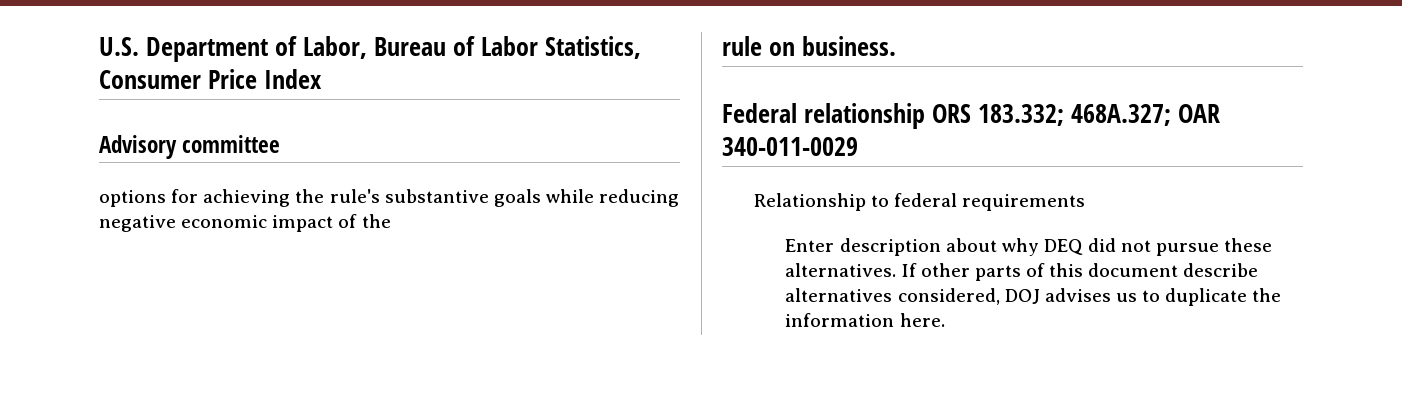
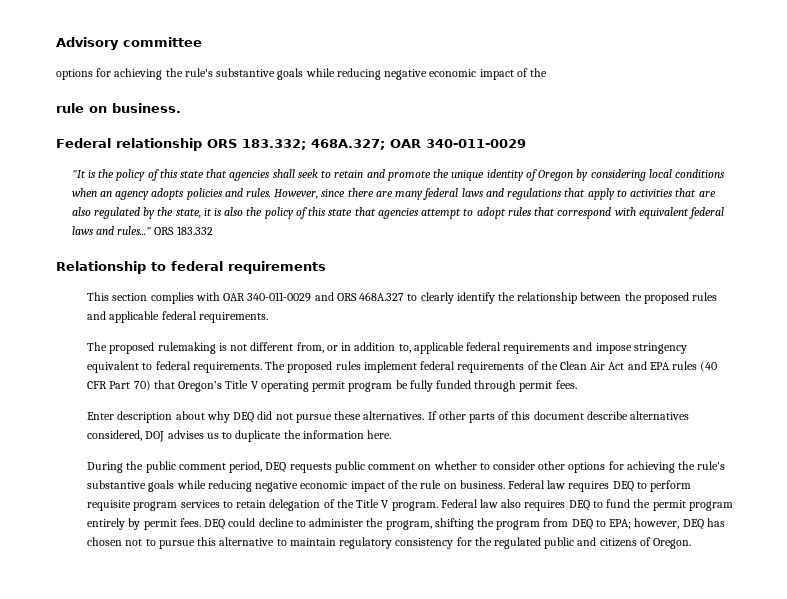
[99,36,642,62] [99,69,323,89] U.S. Department of Labor, Bureau of Labor Statistics, Consumer Price Index // -> (56, 43) none
[753,193,1086,211] Relationship to federal requirements -> [71,169,726,181] [71,188,716,200] [71,207,725,219] [71,226,213,235] [56,261,326,274] [87,292,718,304] [87,311,268,323] [87,342,687,354] [87,361,718,373] [87,380,577,392] "It is the policy of this state that agencies shall seek to retain and promote the unique identity of Oregon by considering local conditions when an agency adopts policies and rules. However, since there are many federal laws and regulations that apply to activities that are also regulated by the state, it is also the policy of this state that agencies attempt to adopt rules that correspond with equivalent federal laws and rules..." ORS 183.332 // Relationship to federal requirements // This section complies with OAR 340-011-0029 and ORS 468A.327 to clearly identify the relationship between the proposed rules and applicable federal requirements. // The proposed rulemaking is not different from, or in addition to, applicable federal requirements and impose stringency equivalent to federal requirements. The proposed rules implement federal requirements of the Clean Air Act and EPA rules (40 CFR Part 70) that Oregon’s Title V operating permit program be fully funded through permit fees.
(945, 320) none -> [87,461,726,473] [87,480,692,492] [87,499,733,511] [87,518,725,530] [87,537,692,549] // During the public comment period, DEQ requests public comment on whether to consider other options for achieving the rule's substantive goals while reducing negative economic impact of the rule on business. Federal law requires DEQ to perform requisite program services to retain delegation of the Title V program. Federal law also requires DEQ to fund the permit program entirely by permit fees. DEQ could decline to administer the program, shifting the program from DEQ to EPA; however, DEQ has chosen not to pursue this alternative to maintain regulatory consistency for the regulated public and citizens of Oregon.

